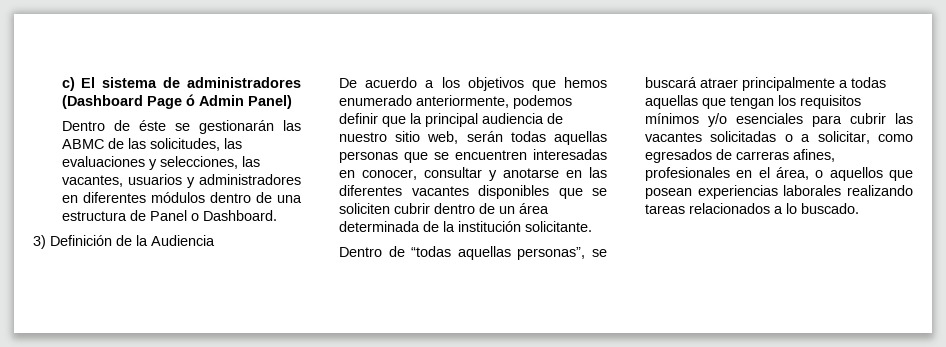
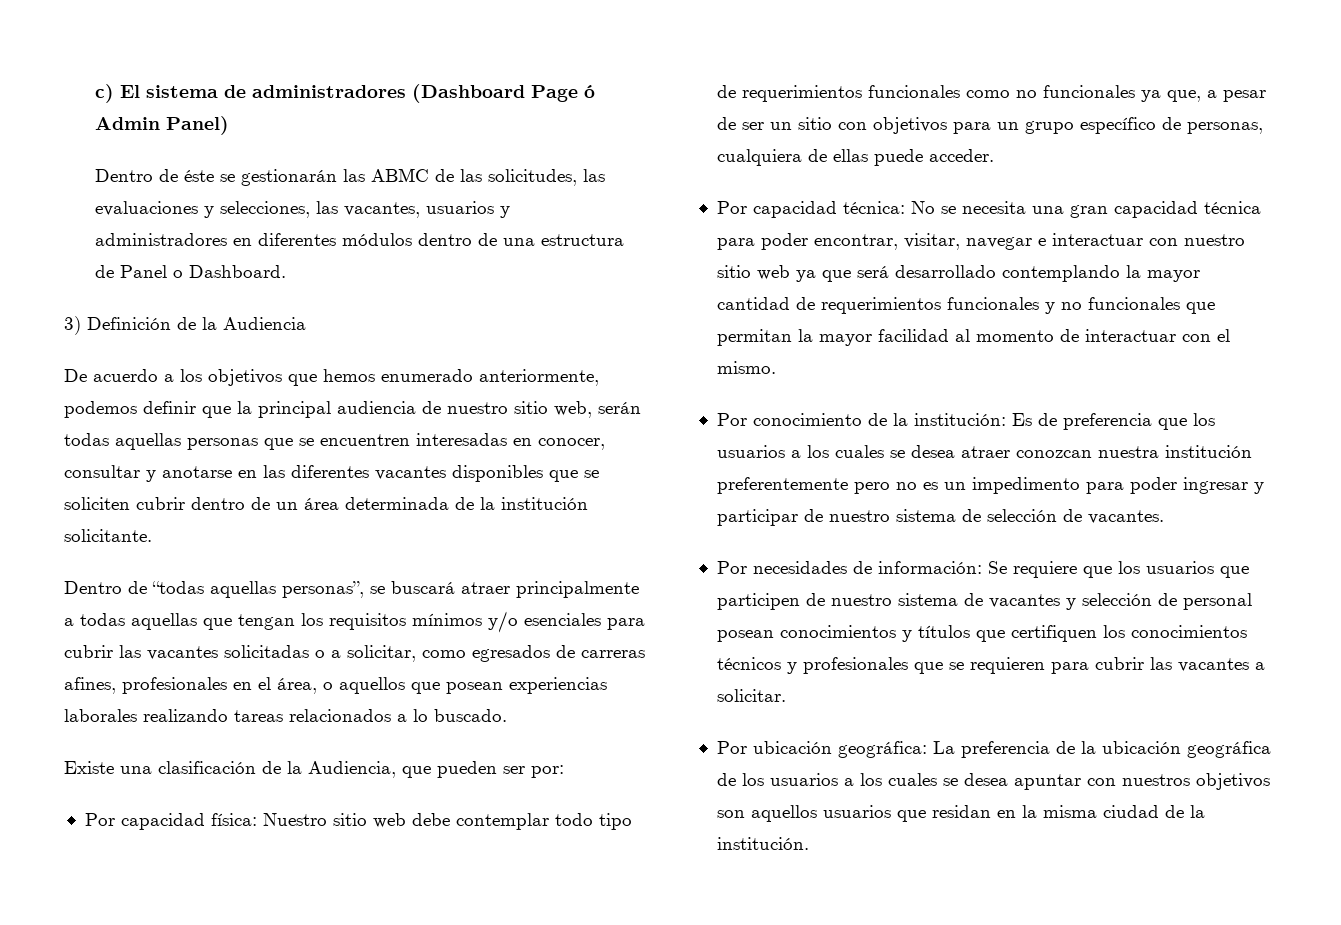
(859, 208) none -> [64,761,564,778] [84,813,632,830] [716,85,1266,102] [716,117,1263,134] [716,149,994,166] [716,201,1261,218] [716,233,1245,250] [716,265,1200,282] [716,297,1215,314] [716,329,1230,346] [716,361,776,374] [716,413,1215,430] [716,445,1252,458] [716,477,1264,494] [716,509,1164,526] [716,561,1249,578] [716,593,1252,610] [716,625,1247,642] [716,657,1265,674] [716,689,786,702] [716,741,1271,758] [716,773,1270,790] [716,805,1205,822] [716,837,809,850] // Existe una clasificación de la Audiencia, que pueden ser por: // Por capacidad física: Nuestro sitio web debe contemplar todo tipo de requerimientos funcionales como no funcionales ya que, a pesar de ser un sitio con objetivos para un grupo específico de personas, cualquiera de ellas puede acceder. // Por capacidad técnica: No se necesita una gran capacidad técnica para poder encontrar, visitar, navegar e interactuar con nuestro sitio web ya que será desarrollado contemplando la mayor cantidad de requerimientos funcionales y no funcionales que permitan la mayor facilidad al momento de interactuar con el mismo. // Por conocimiento de la institución: Es de preferencia que los usuarios a los cuales se desea atraer conozcan nuestra institución preferentemente pero no es un impedimento para poder ingresar y participar de nuestro sistema de selección de vacantes. // Por necesidades de información: Se requiere que los usuarios que participen de nuestro sistema de vacantes y selección de personal posean conocimientos y títulos que certifiquen los conocimientos técnicos y profesionales que se requieren para cubrir las vacantes a solicitar. // Por ubicación geográfica: La preferencia de la ubicación geográfica de los usuarios a los cuales se desea apuntar con nuestros objetivos son aquellos usuarios que residan en la misma ciudad de la institución.

